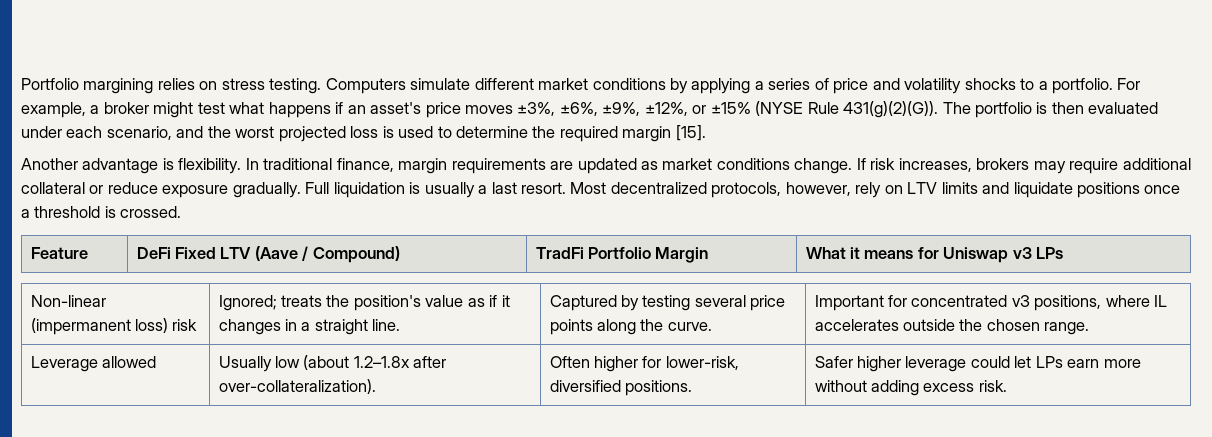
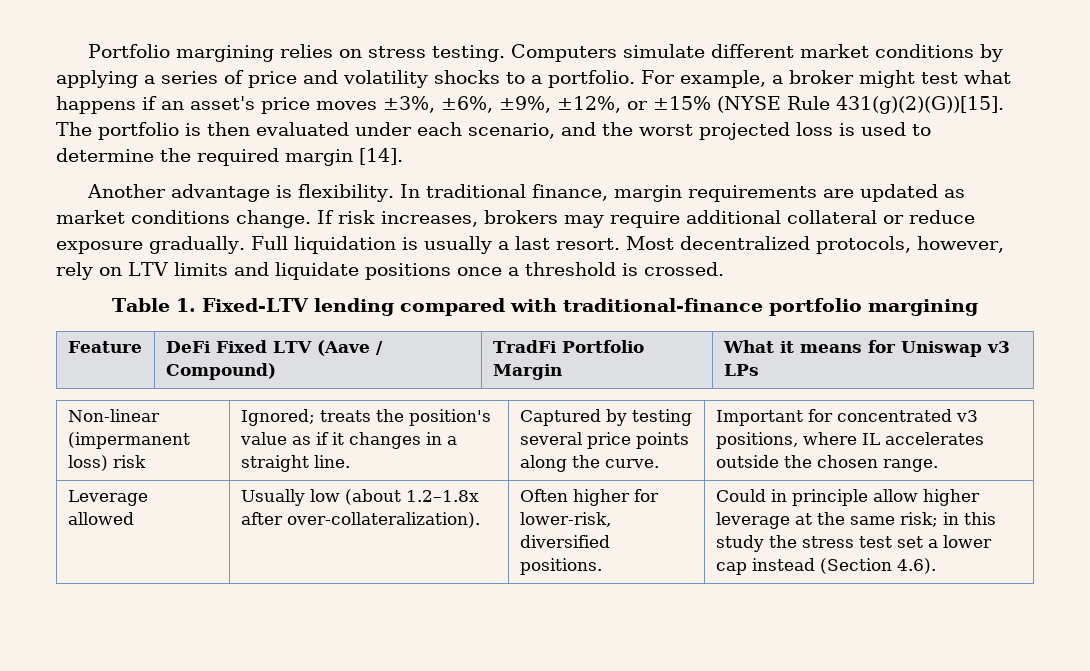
[843,101,939,118] 431(g)(2)(G)). -> [836,96,1004,114] 431(g)(2)(G))[15].
[675,125,706,141] [15]. -> [359,148,403,165] [14].
(182, 212) none -> [112,298,978,316] // Table 1. Fixed-LTV lending compared with traditional-finance portfolio margining
[814,356,1141,372] [814,380,1007,396] Safer higher leverage could let LPs earn more without adding excess risk. -> [715,489,980,506] [715,512,996,529] [715,535,992,552] [715,558,936,575] Could in principle allow higher leverage at the same risk; in this study the stress test set a lower cap instead (Section 4.6).

